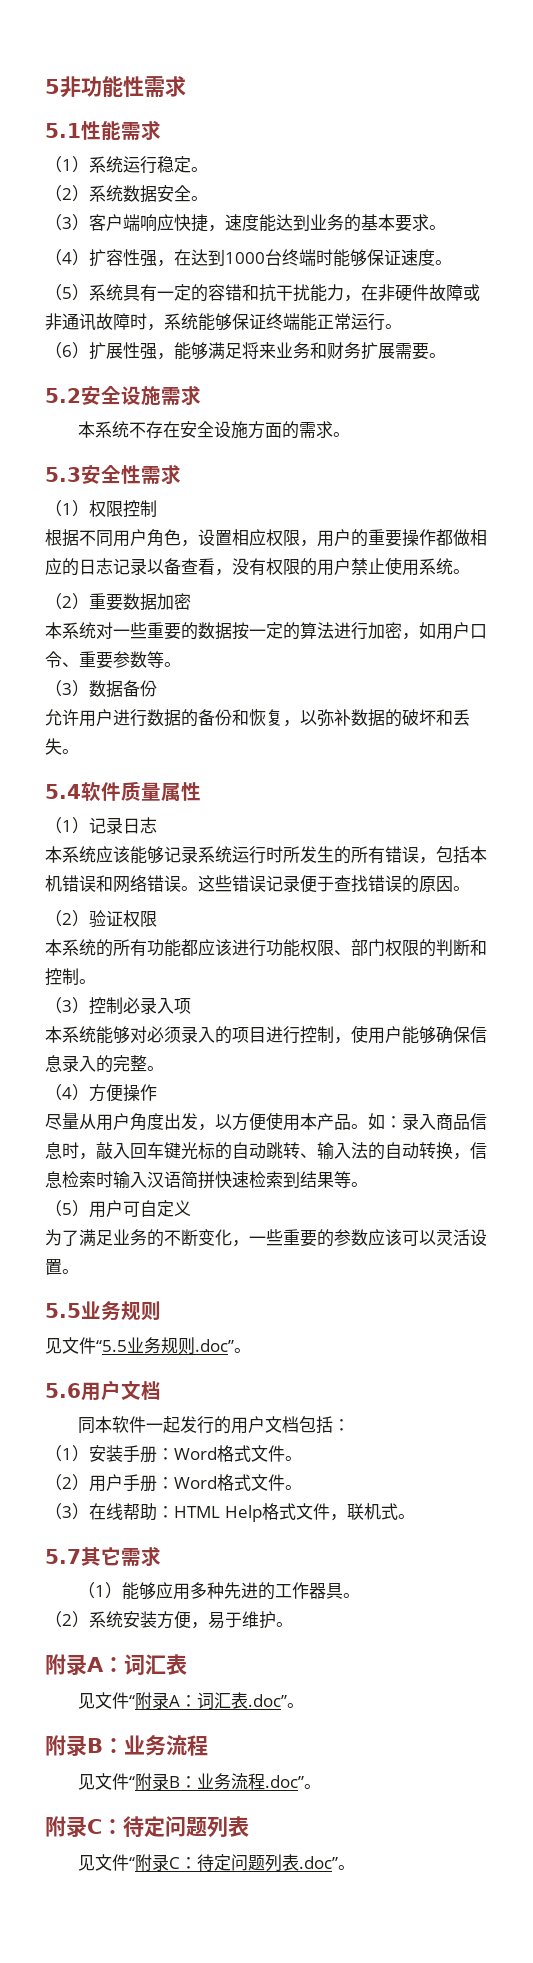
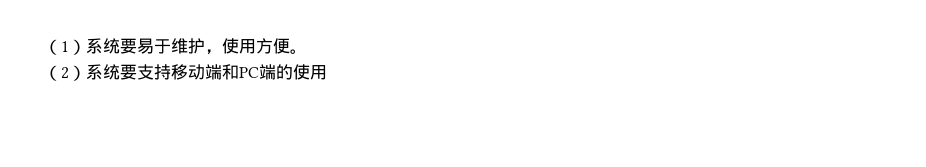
[45,76,186,98] [45,120,161,141] [45,156,208,174] [45,185,208,203] [45,214,446,232] [45,249,452,267] [45,284,480,302] [45,313,402,331] [45,342,446,360] [45,385,201,406] [77,421,350,439] [45,464,181,485] [45,500,157,518] [45,529,487,547] [45,557,470,576] [45,593,191,611] [45,622,487,640] [45,651,181,669] [45,680,157,698] [45,709,470,727] [45,738,79,755] [45,781,201,801] [45,817,157,834] [45,846,487,864] [45,875,470,893] [45,910,157,928] [45,939,487,957] [45,968,96,986] [45,997,191,1015] [45,1025,487,1044] [45,1055,164,1073] [45,1084,157,1102] [45,1112,487,1131] [45,1142,487,1160] [45,1171,368,1189] [45,1200,191,1218] [45,1229,487,1247] [45,1259,79,1275] [45,1301,161,1321] [45,1337,251,1355] [45,1380,161,1401] [77,1416,350,1434] [45,1445,302,1463] [45,1474,302,1492] [45,1503,415,1522] [45,1546,161,1567] [77,1582,360,1600] [45,1611,293,1629] [45,1654,187,1676] [77,1692,304,1710] [45,1735,208,1757] [77,1773,321,1791] [45,1816,249,1838] [77,1854,355,1872] 5非功能性需求 // 5.1性能需求 // （1）系统运行稳定。 // （2）系统数据安全。 // （3）客户端响应快捷，速度能达到业务的基本要求。 // （4）扩容性强，在达到1000台终端时能够保证速度。 // （5）系统具有一定的容错和抗干扰能力，在非硬件故障或非通讯故障时，系统能够保证终端能正常运行。 // （6）扩展性强，能够满足将来业务和财务扩展需要。 // 5.2安全设施需求 // 本系统不存在安全设施方面的需求。 // 5.3安全性需求 // （1）权限控制 // 根据不同用户角色，设置相应权限，用户的重要操作都做相应的日志记录以备查看，没有权限的用户禁止使用系统。 // （2）重要数据加密 // 本系统对一些重要的数据按一定的算法进行加密，如用户口令、重要参数等。 // （3）数据备份 // 允许用户进行数据的备份和恢复，以弥补数据的破坏和丢失。 // 5.4软件质量属性 // （1）记录日志 // 本系统应该能够记录系统运行时所发生的所有错误，包括本机错误和网络错误。这些错误记录便于查找错误的原因。 // （2）验证权限 // 本系统的所有功能都应该进行功能权限、部门权限的判断和控制。 // （3）控制必录入项 // 本系统能够对必须录入的项目进行控制，使用户能够确保信息录入的完整。 // （4）方便操作 // 尽量从用户角度出发，以方便使用本产品。如：录入商品信息时，敲入回车键光标的自动跳转、输入法的自动转换，信息检索时输入汉语简拼快速检索到结果等。 // （5）用户可自定义 // 为了满足业务的不断变化，一些重要的参数应该可以灵活设置。 // 5.5业务规则 // 见文件“5.5业务规则.doc”。 // 5.6用户文档 // 同本软件一起发行的用户文档包括： // （1）安装手册：Word格式文件。 // （2）用户手册：Word格式文件。 // （3）在线帮助：HTML Help格式文件，联机式。 // 5.7其它需求 // （1）能够应用多种先进的工作器具。 // （2）系统安装方便，易于维护。 // 附录A：词汇表 // 见文件“附录A：词汇表.doc”。 // 附录B：业务流程 // 见文件“附录B：业务流程.doc”。 // 附录C：待定问题列表 // 见文件“附录C：待定问题列表.doc”。 -> [44,38,307,55] [44,64,327,81] （1）系统要易于维护，使用方便。 // （2）系统要支持移动端和PC端的使用

